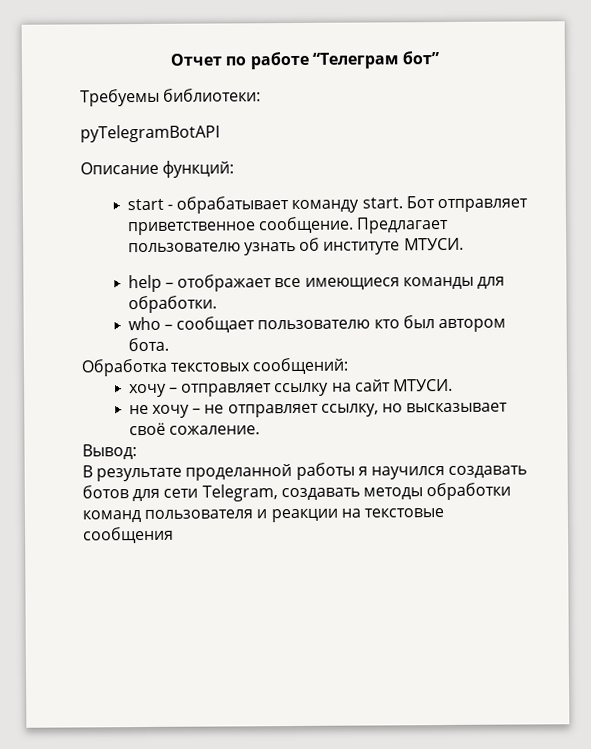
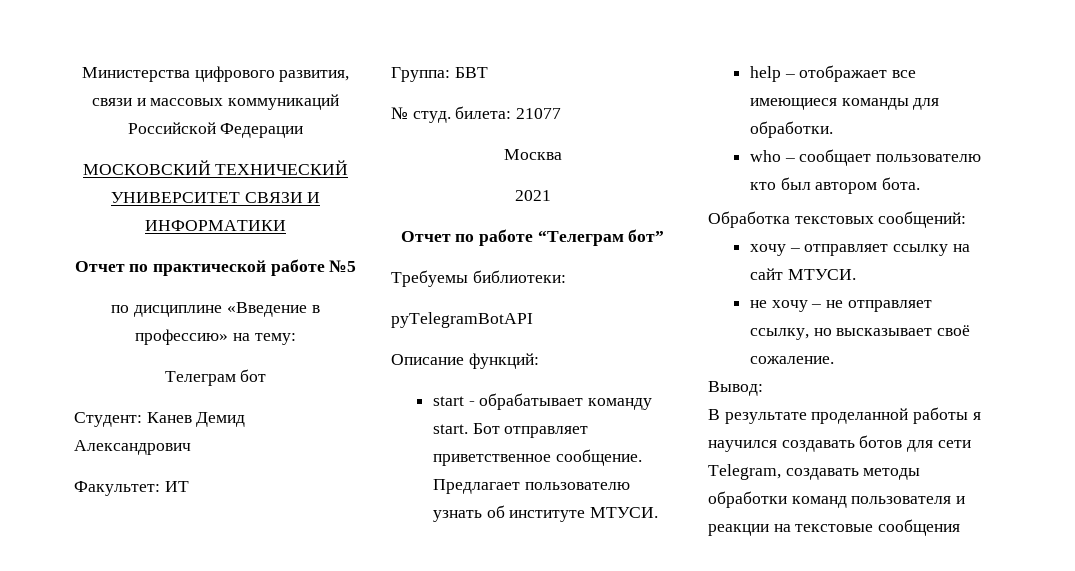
(170, 59) none -> [81,66,350,82] [91,94,340,110] [127,122,304,138] [82,160,349,175] [110,192,321,203] [145,220,286,231] [74,259,357,276] [111,302,320,317] [135,329,296,345] [164,369,267,386] [74,412,246,427] [74,440,191,455] [74,481,189,496] [391,67,488,82] [391,106,562,123] [503,149,562,160] [514,190,551,201] Министерства цифрового развития, связи и массовых коммуникаций Российской Федерации // МОСКОВСКИЙ ТЕХНИЧЕСКИЙ УНИВЕРСИТЕТ СВЯЗИ И ИНФОРМАТИКИ // Отчет по практической работе №5 // по дисциплине «Введение в профессию» на тему: // Телеграм бот // Студент: Канев Демид Александрович // Факультет: ИТ // Группа: БВТ // № студ. билета: 21077 // Москва // 2021 //

